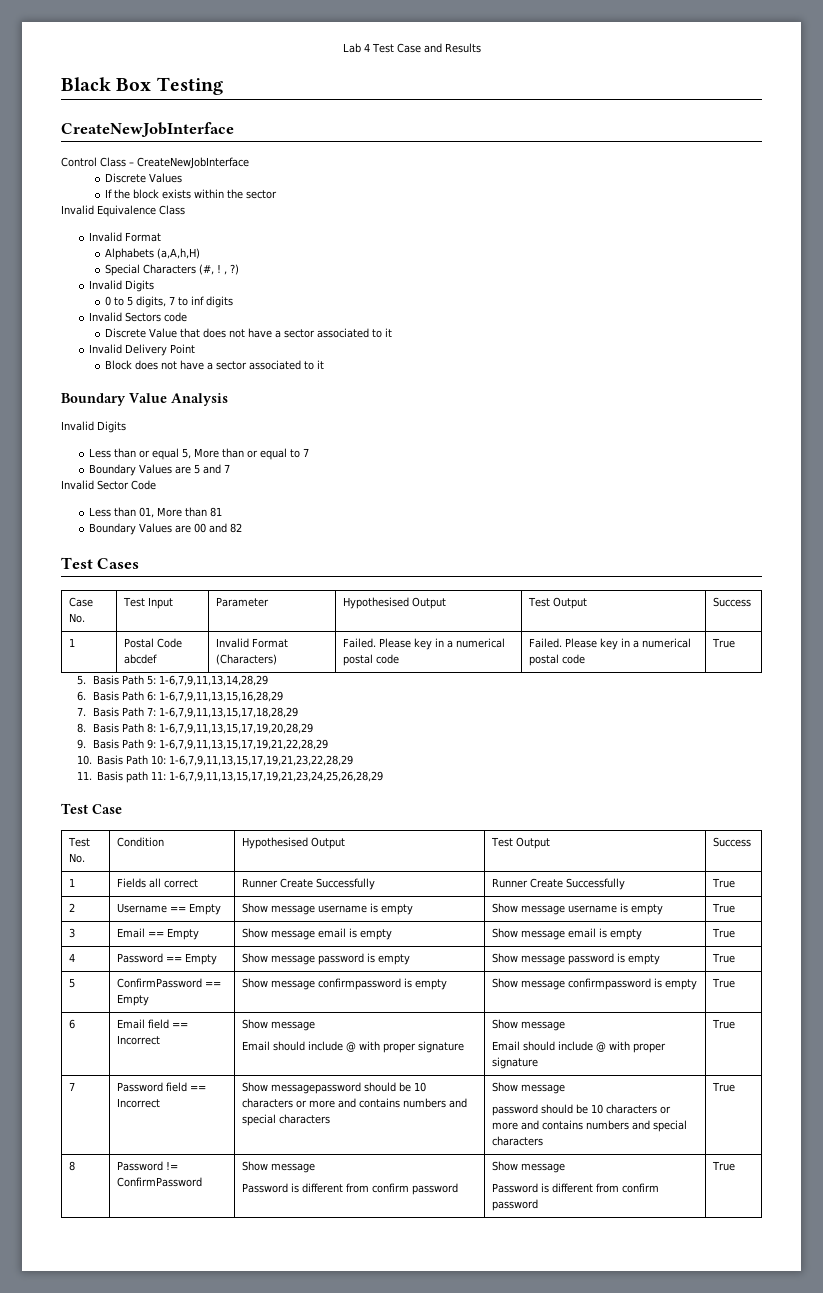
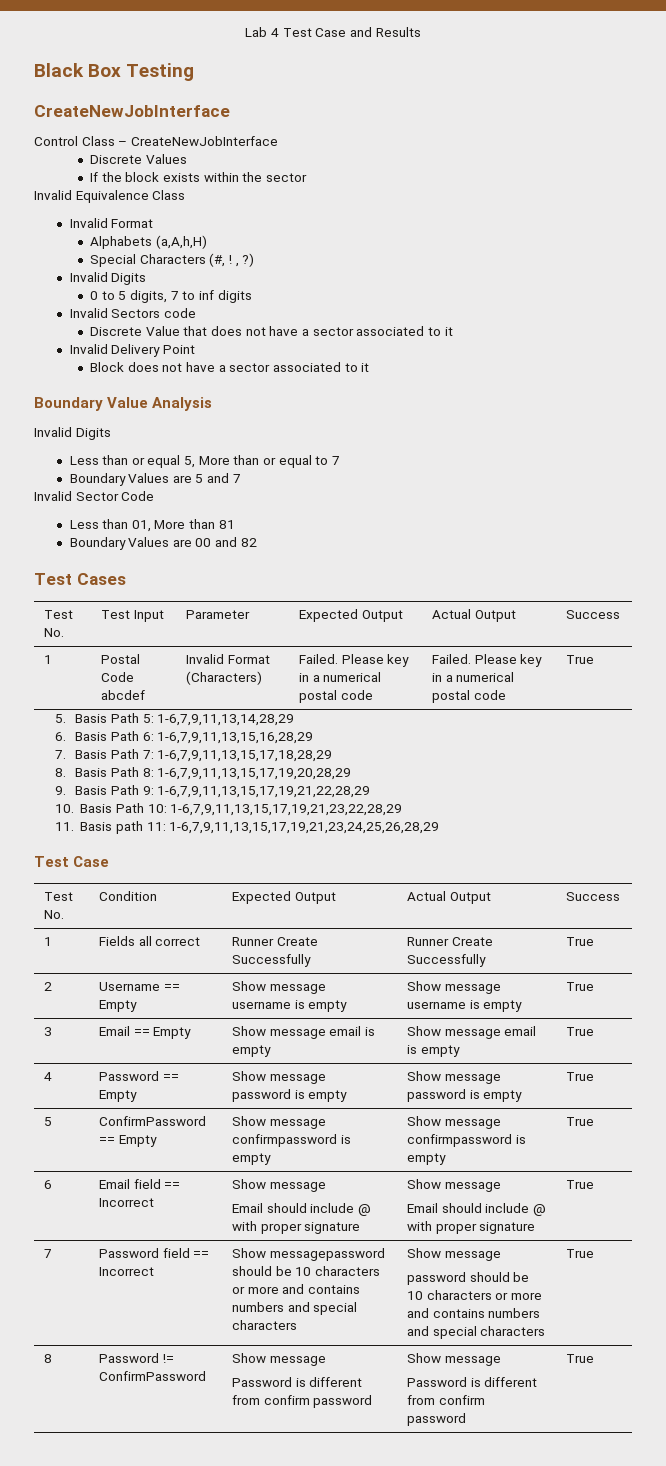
[69,597,94,607] Case -> [43,610,73,619] Test
[343,597,447,609] [528,597,551,607] Hypothesised Output | Test -> [298,609,403,622] [431,609,471,619] Expected Output | Actual
[242,837,346,849] [491,837,514,847] Hypothesised Output | Test -> [231,891,336,904] [406,891,446,901] Expected Output | Actual

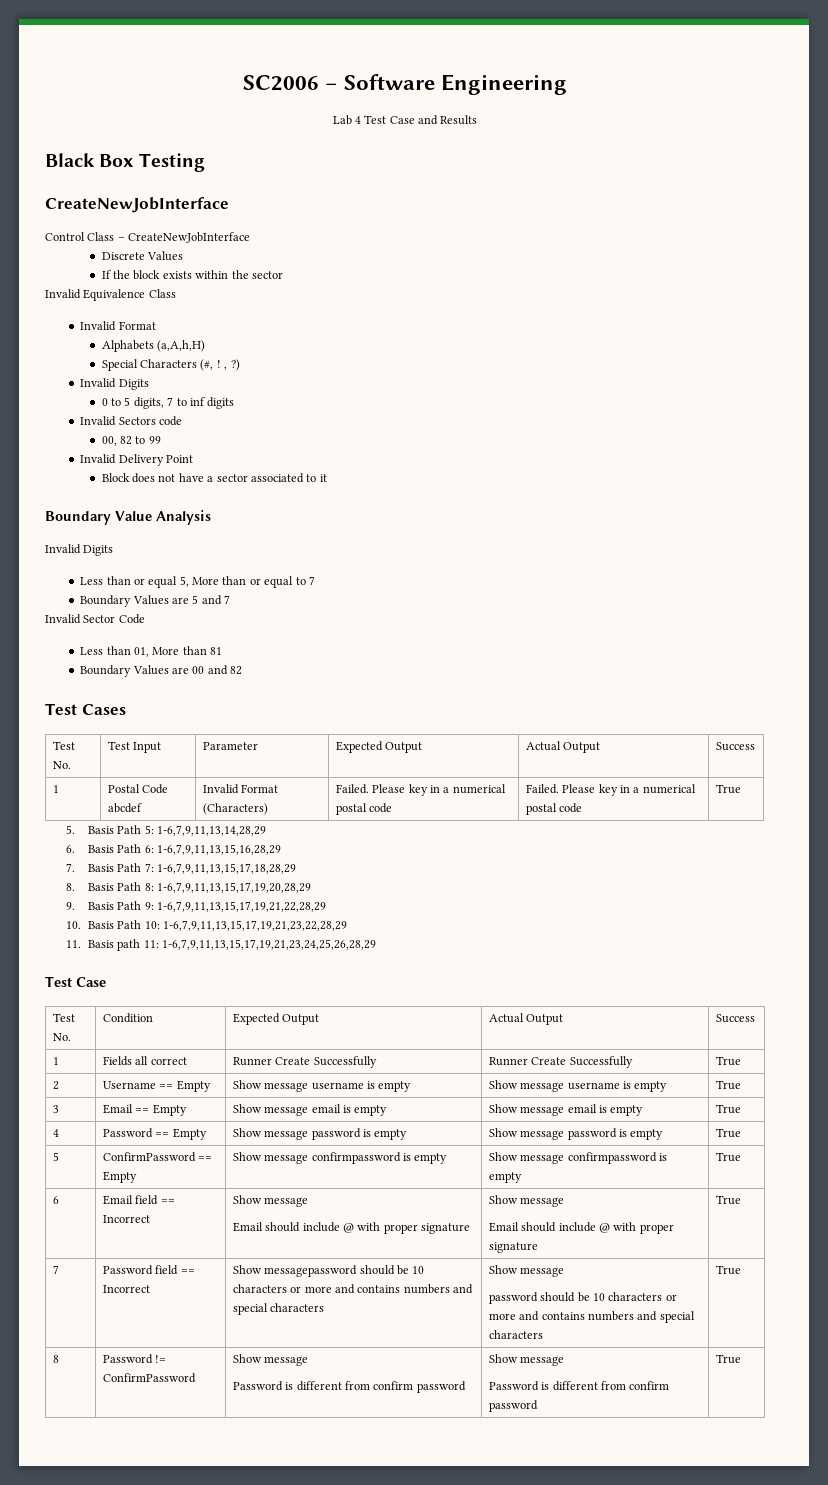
(245, 32) none -> [243,74,567,95] SC2006 – Software Engineering //
[90,326,453,336] Discrete Value that does not have a sector associated to it -> [101,436,161,446] 00, 82 to 99

